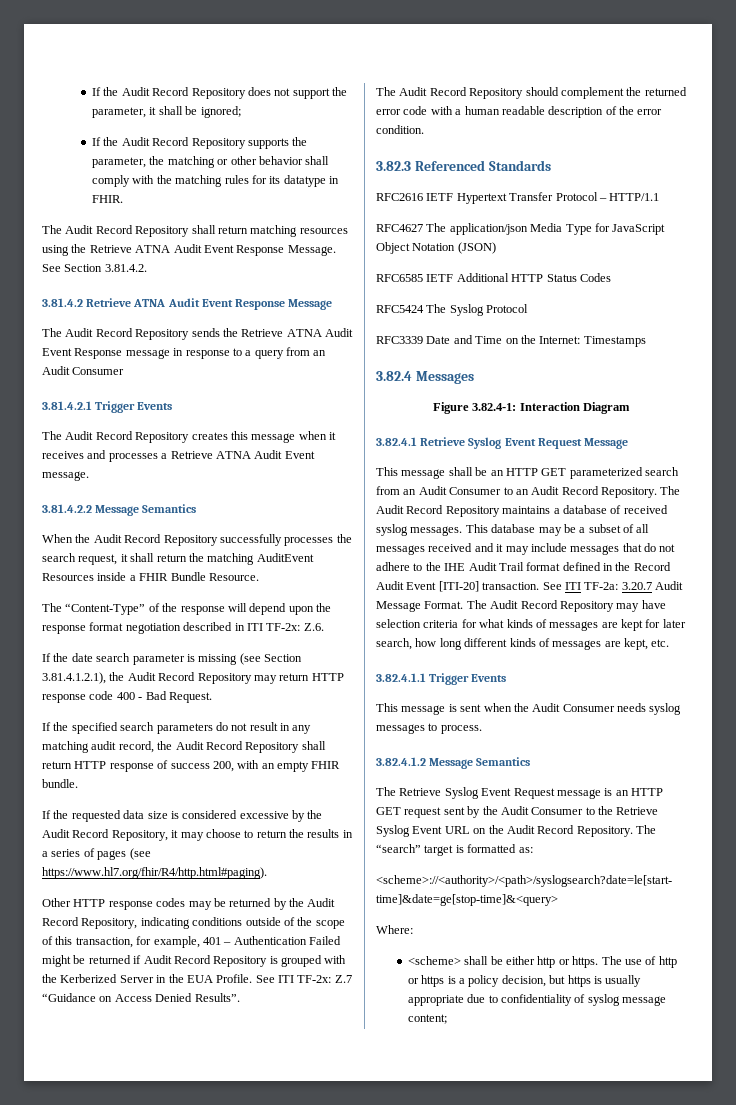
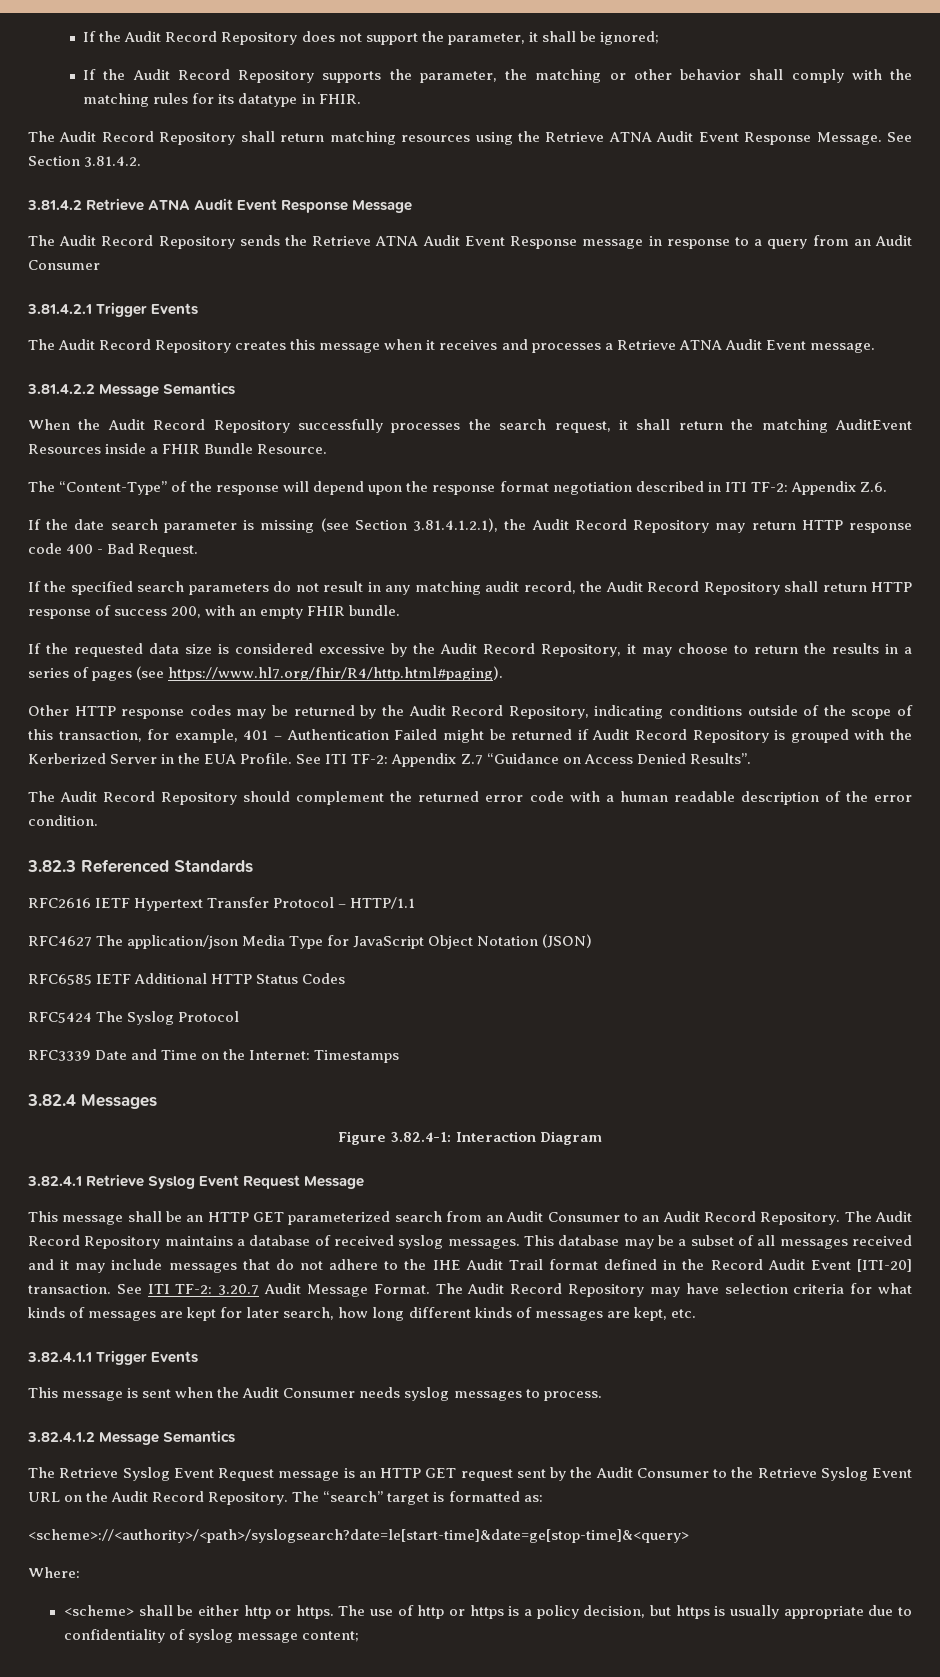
[266,623,301,631] TF-2x: -> [750,481,856,495] TF-2: Appendix
[297,975,332,983] TF-2x: -> [351,753,457,767] TF-2: Appendix
[584,582,619,590] TF-2a: -> [175,1284,213,1294] TF-2:

